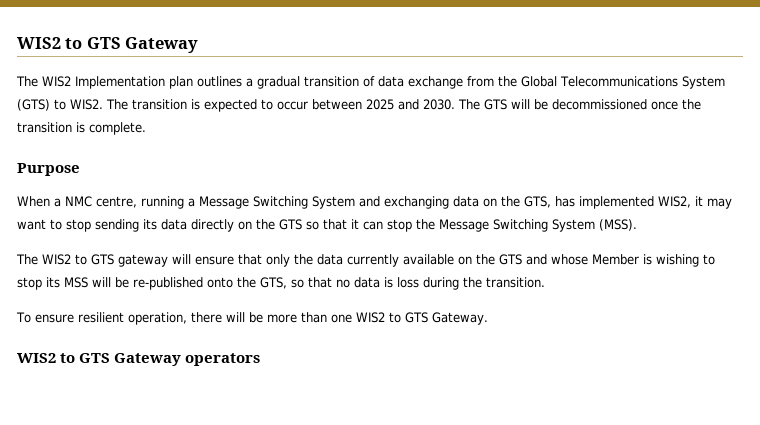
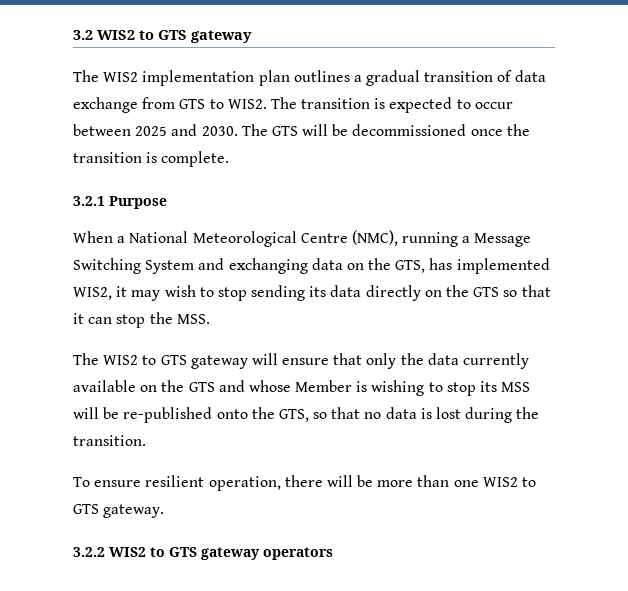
[17,37,199,53] [16,76,165,89] WIS2 to GTS Gateway // The WIS2 Implementation -> [73,30,252,43] [73,70,255,86] 3.2 WIS2 to GTS gateway // The WIS2 implementation
[498,76,725,89] [17,99,50,111] the Global Telecommunications System (GTS) -> [179,99,206,109] GTS
(146, 128) none -> [73,196,105,206] 3.2.1
[65,196,137,208] NMC centre, -> [129,230,398,247] National Meteorological Centre (NMC),
[17,219,46,230] want -> [164,285,196,297] wish
[439,219,637,232] Message Switching System (MSS). -> [176,314,210,324] MSS.
[397,277,419,288] loss -> [436,407,462,419] lost
[431,312,488,325] [17,353,182,366] Gateway. // WIS2 to GTS Gateway -> [103,504,165,518] [73,547,260,560] gateway. // 3.2.2 WIS2 to GTS gateway

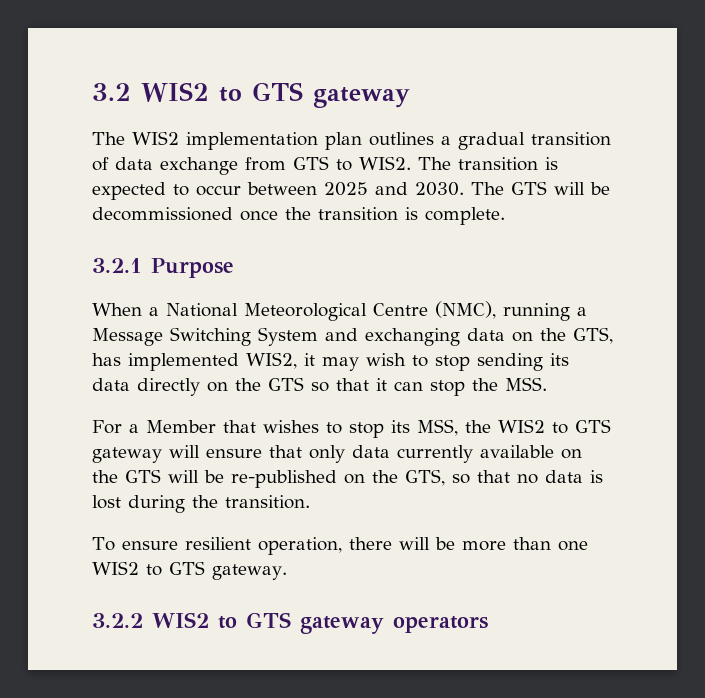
[73,353,99,365] The -> [92,419,491,438] For a Member that wishes to stop its MSS, the
[400,353,424,365] the -> (345, 454) none
[218,380,531,396] and whose Member is wishing to stop its MSS -> (161, 476) none
[216,409,248,419] onto -> [344,474,365,484] on

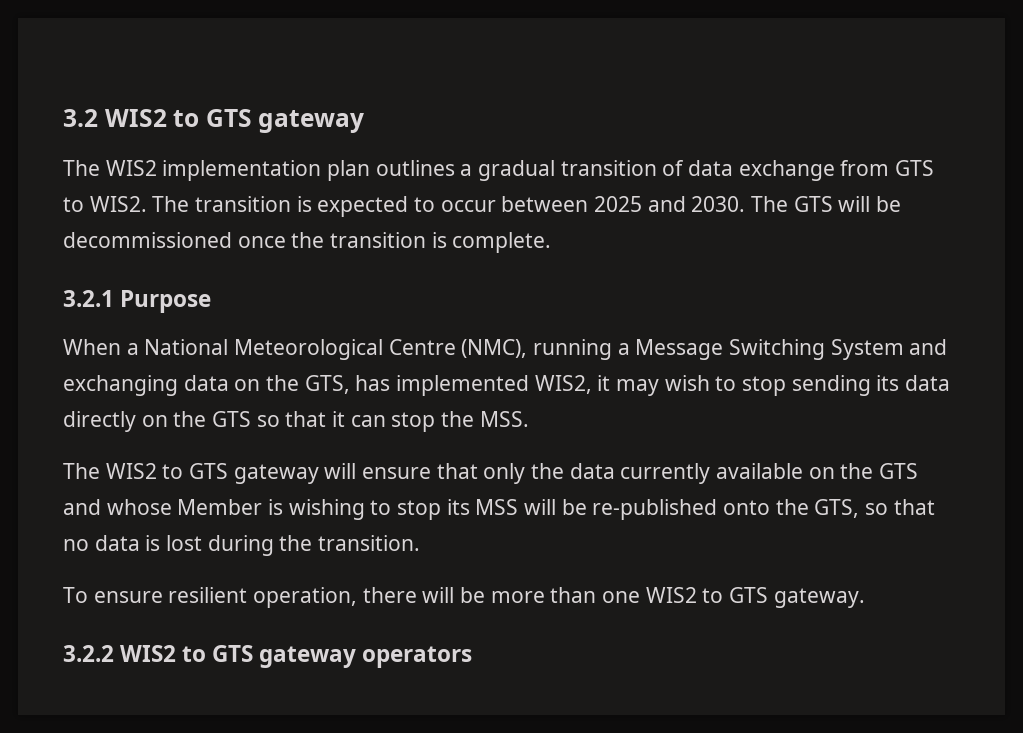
[92,419,491,438] For a Member that wishes to stop its MSS, the -> [63,463,100,479] The
(345, 454) none -> [531,463,565,479] the
(161, 476) none -> [63,499,519,520] and whose Member is wishing to stop its MSS
[344,474,365,484] on -> [723,500,771,515] onto

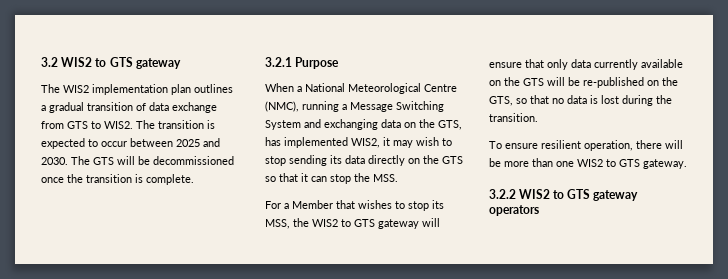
[63,463,100,479] The -> [265,200,444,211] [265,218,309,229] For a Member that wishes to stop its MSS, the
[531,463,565,479] the -> (568, 64) none
[63,499,519,520] and whose Member is wishing to stop its MSS -> (544, 82) none
[723,500,771,515] onto -> [647,80,659,86] on

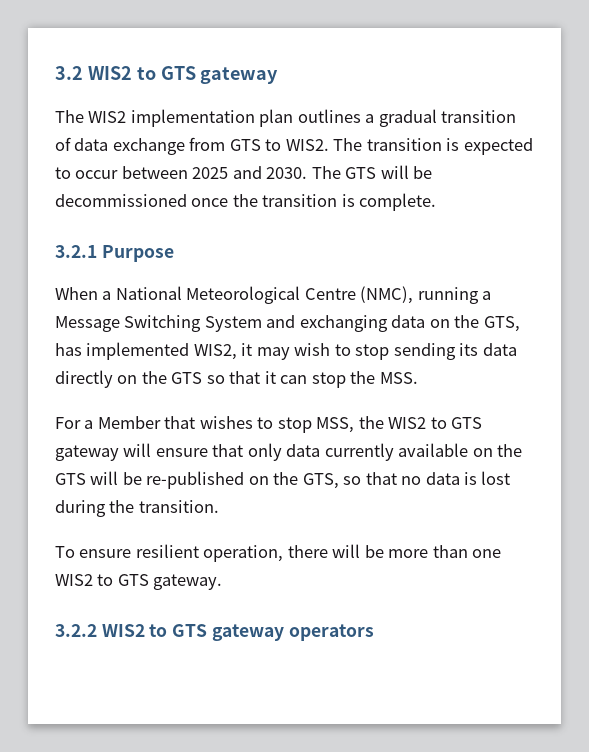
[432,200,444,209] its -> (312, 425) none

